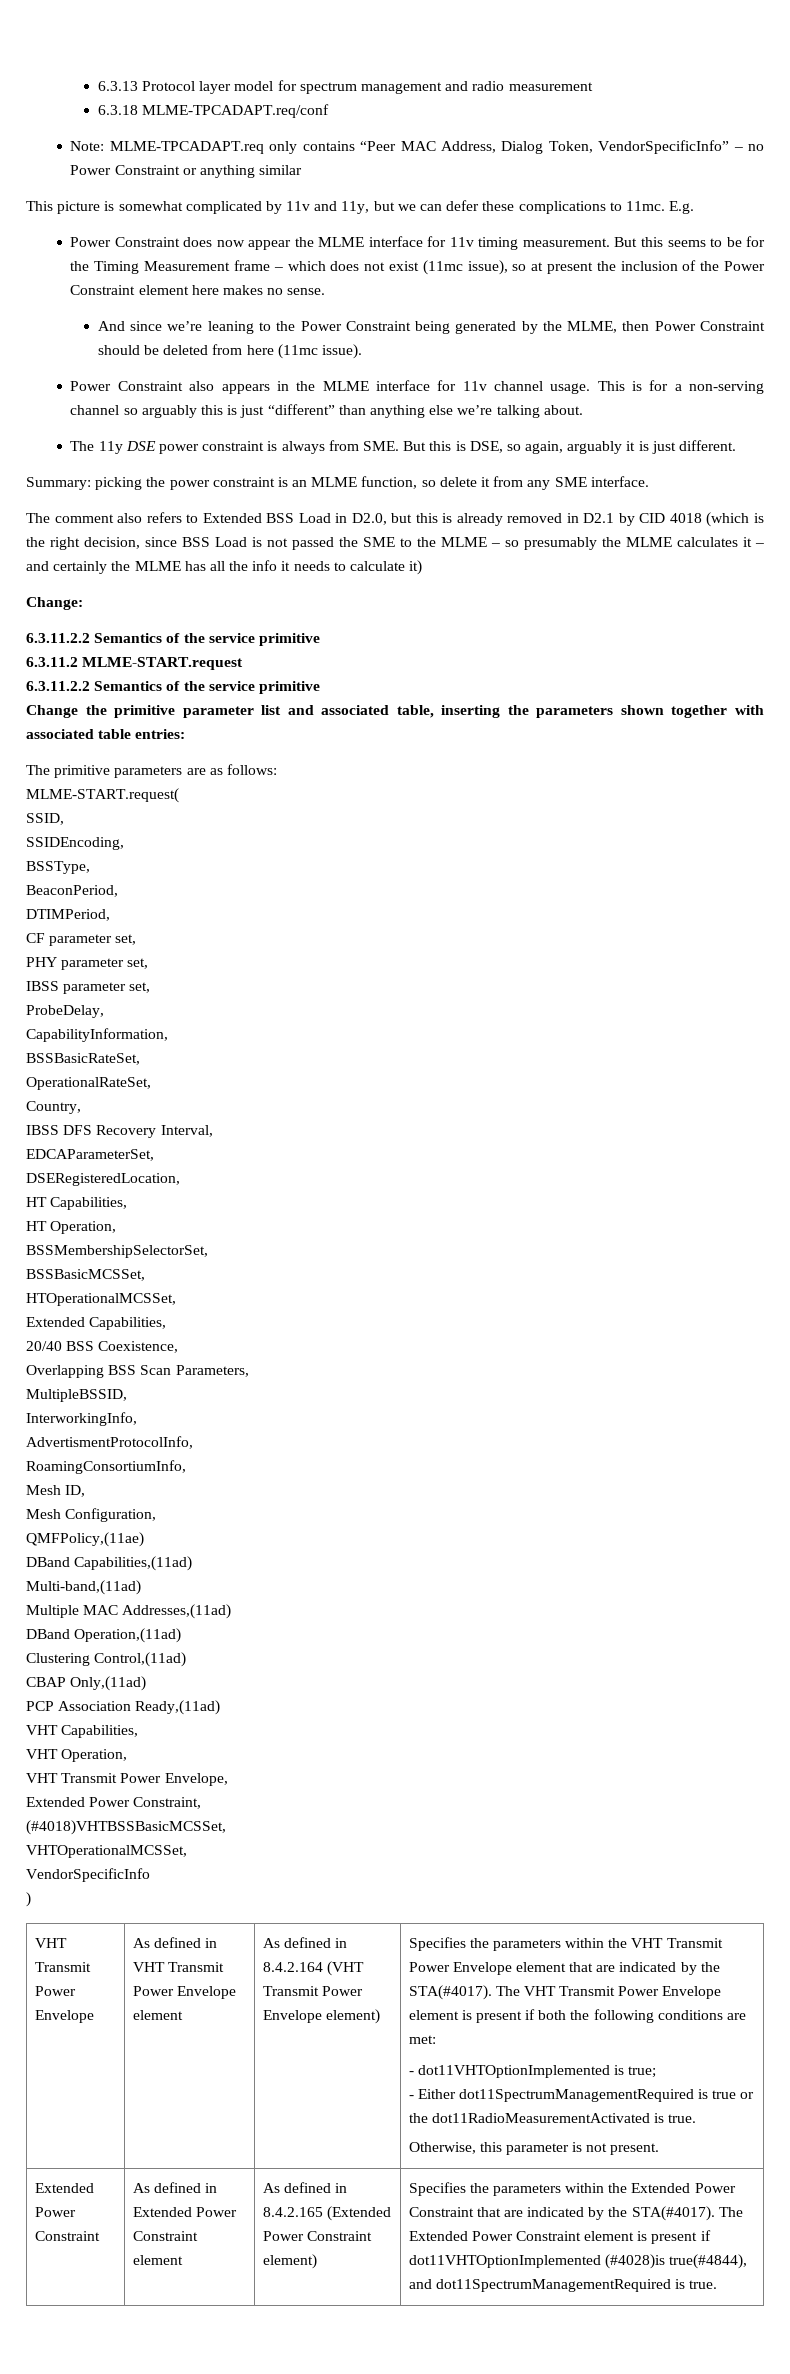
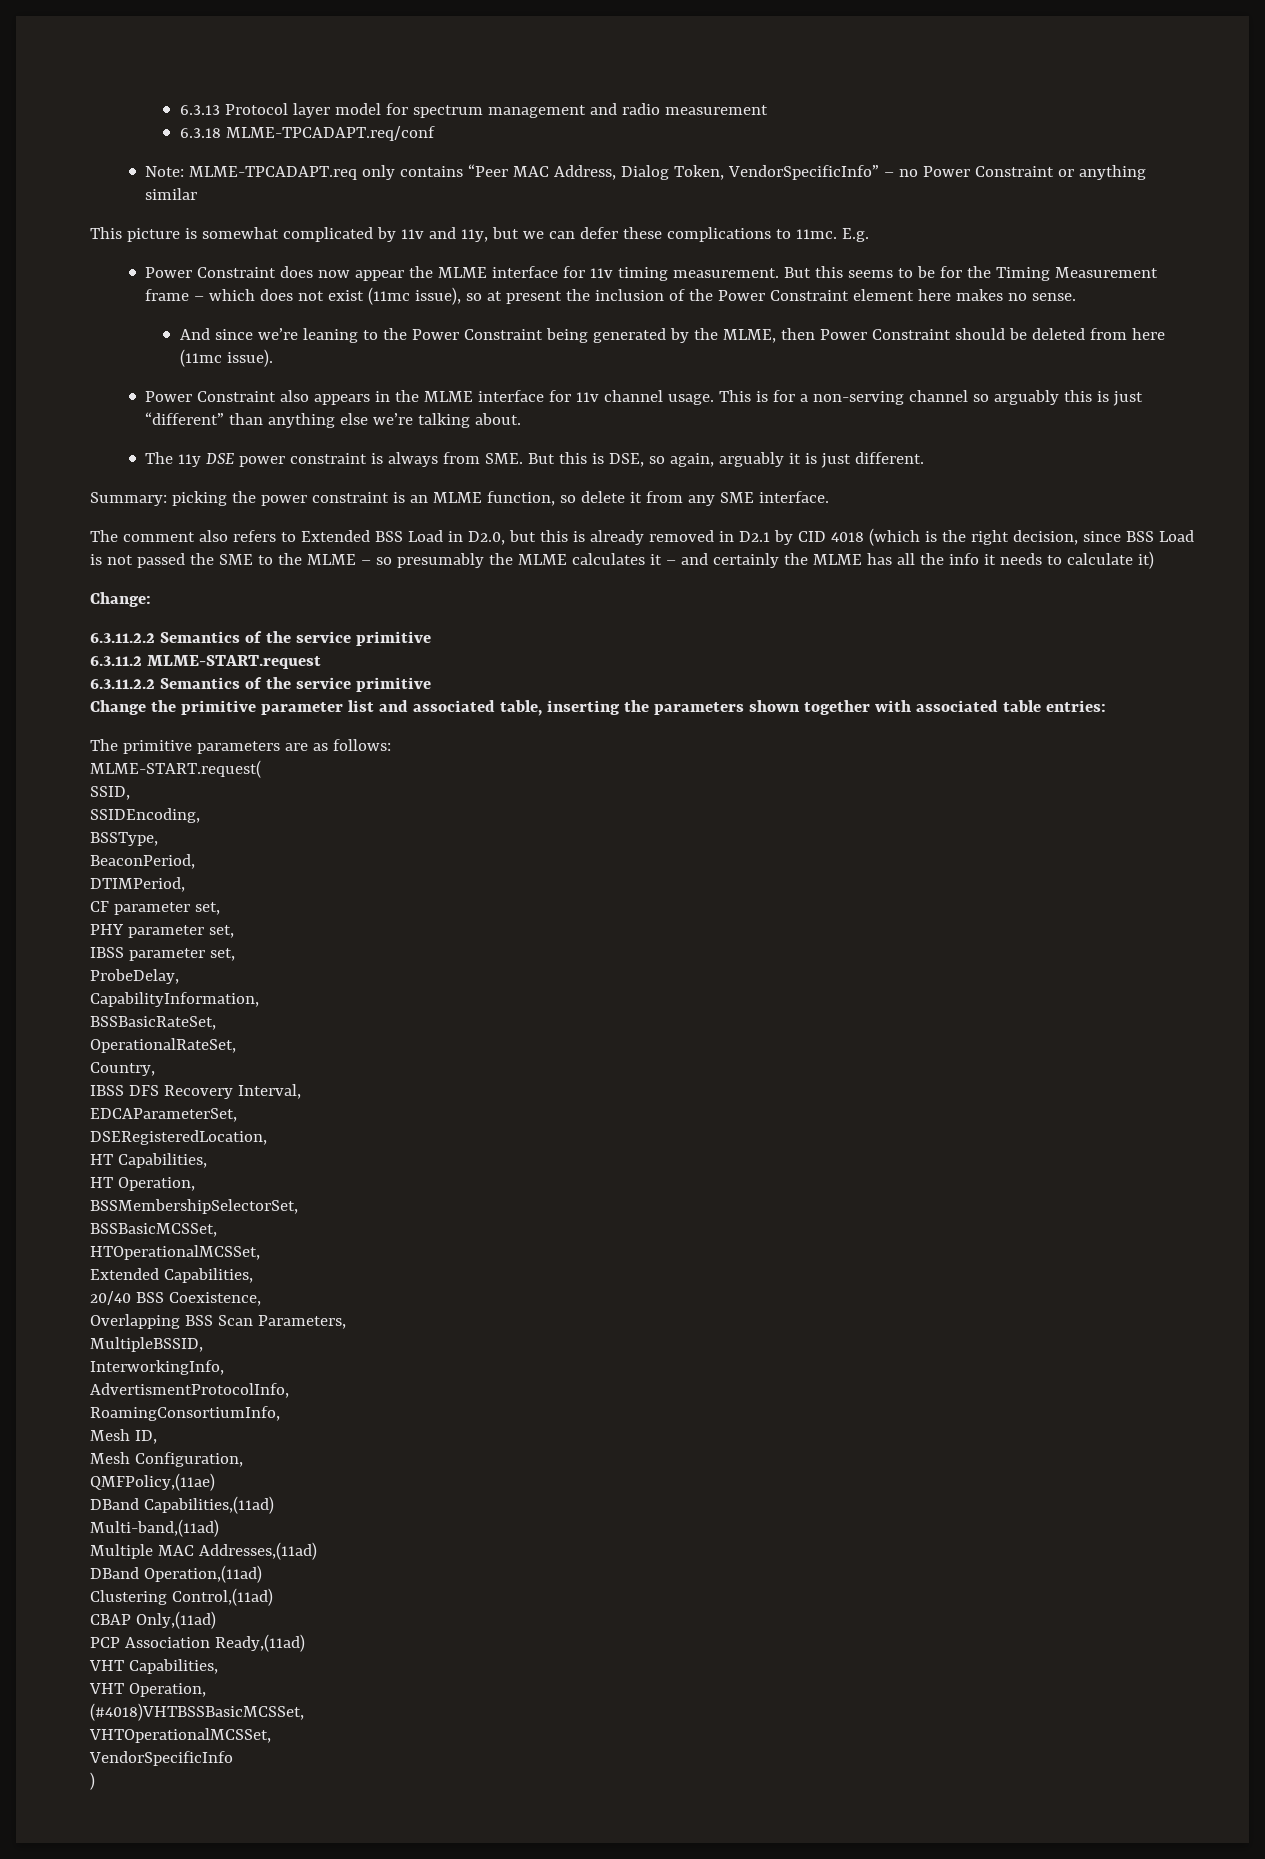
[26,1773,228,1786] [26,1797,202,1809] [26,1820,226,1835] [26,1845,187,1858] [26,1868,150,1882] [26,1892,31,1907] [34,1938,67,1948] [34,1962,91,1972] [34,1986,76,1996] [34,2010,94,2023] [132,1937,217,1948] [132,1962,224,1972] [132,1986,236,1999] [132,2010,183,2020] [262,1937,347,1948] [262,1961,364,1976] [262,1986,363,1996] [262,2009,380,2024] [408,1937,723,1951] [408,1962,720,1975] [408,1985,722,2000] [408,2009,747,2023] [408,2035,436,2044] [408,2065,657,2078] [408,2089,755,2102] [408,2113,697,2123] [408,2142,660,2155] [34,2183,94,2193] [34,2207,76,2217] [34,2231,100,2241] [132,2182,217,2193] [132,2207,237,2217] [132,2231,198,2241] [132,2255,183,2265] [262,2182,347,2193] [262,2206,391,2221] [262,2231,372,2241] [262,2254,317,2269] [408,2182,736,2196] [408,2206,743,2221] [408,2230,711,2244] [408,2254,747,2269] [408,2279,718,2292] VHT Transmit Power Envelope, // Extended Power Constraint, // (#4018)VHTBSSBasicMCSSet, // VHTOperationalMCSSet, // VendorSpecificInfo // ) // VHT Transmit Power Envelope | As defined in VHT Transmit Power Envelope element | As defined in 8.4.2.164 (VHT Transmit Power Envelope element) | Specifies the parameters within the VHT Transmit Power Envelope element that are indicated by the STA(#4017). The VHT Transmit Power Envelope element is present if both the following conditions are met: // - dot11VHTOptionImplemented is true; // - Either dot11SpectrumManagementRequired is true or the dot11RadioMeasurementActivated is true. // Otherwise, this parameter is not present. // Extended Power Constraint | As defined in Extended Power Constraint element | As defined in 8.4.2.165 (Extended Power Constraint element) | Specifies the parameters within the Extended Power Constraint that are indicated by the STA(#4017). The Extended Power Constraint element is present if dot11VHTOptionImplemented (#4028)is true(#4844), and dot11SpectrumManagementRequired is true. -> [90,1703,304,1721] [89,1728,271,1743] [89,1751,233,1766] [90,1772,95,1790] (#4018)VHTBSSBasicMCSSet, // VHTOperationalMCSSet, // VendorSpecificInfo // )

